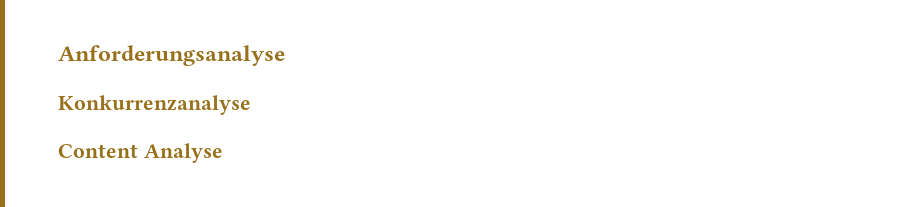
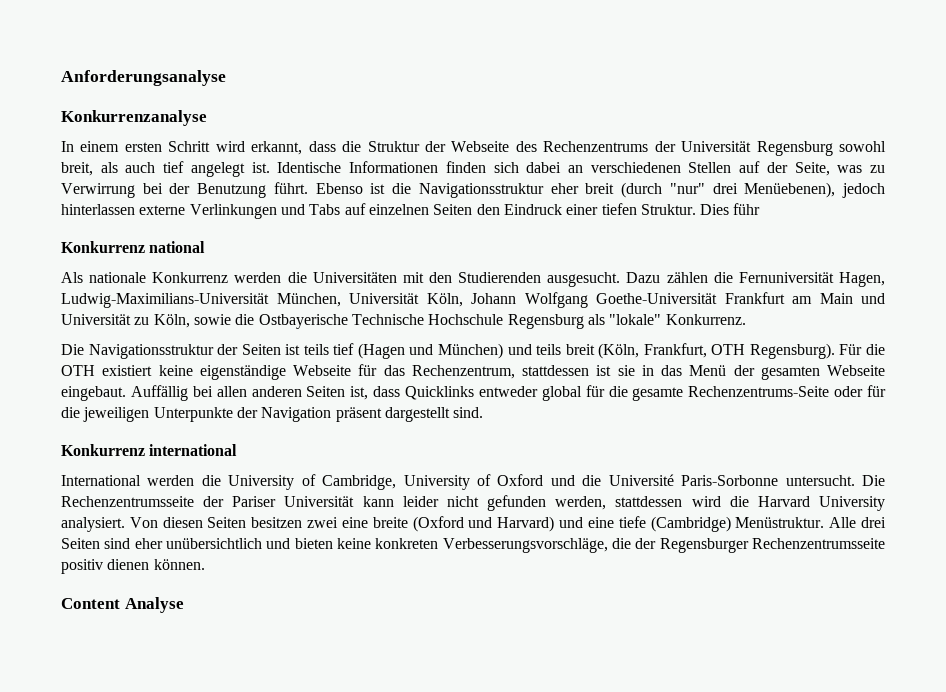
(251, 105) none -> [61,141,886,156] [61,161,885,177] [61,182,886,198] [61,203,761,219] [61,241,206,253] [61,272,885,287] [61,292,885,308] [61,314,746,329] [61,343,885,359] [61,364,885,380] [61,385,886,401] [61,407,484,422] [61,444,238,456] [61,474,886,490] [61,495,885,511] [61,516,887,532] [61,538,886,553] [61,559,205,574] // In einem ersten Schritt wird erkannt, dass die Struktur der Webseite des Rechenzentrums der Universität Regensburg sowohl breit, als auch tief angelegt ist. Identische Informationen finden sich dabei an verschiedenen Stellen auf der Seite, was zu Verwirrung bei der Benutzung führt. Ebenso ist die Navigationsstruktur eher breit (durch "nur" drei Menüebenen), jedoch hinterlassen externe Verlinkungen und Tabs auf einzelnen Seiten den Eindruck einer tiefen Struktur. Dies führ // Konkurrenz national // Als nationale Konkurrenz werden die Universitäten mit den Studierenden ausgesucht. Dazu zählen die Fernuniversität Hagen, Ludwig-Maximilians-Universität München, Universität Köln, Johann Wolfgang Goethe-Universität Frankfurt am Main und Universität zu Köln, sowie die Ostbayerische Technische Hochschule Regensburg als "lokale" Konkurrenz. // Die Navigationsstruktur der Seiten ist teils tief (Hagen und München) und teils breit (Köln, Frankfurt, OTH Regensburg). Für die OTH existiert keine eigenständige Webseite für das Rechenzentrum, stattdessen ist sie in das Menü der gesamten Webseite eingebaut. Auffällig bei allen anderen Seiten ist, dass Quicklinks entweder global für die gesamte Rechenzentrums-Seite oder für die jeweiligen Unterpunkte der Navigation präsent dargestellt sind. // Konkurrenz international // International werden die University of Cambridge, University of Oxford und die Université Paris-Sorbonne untersucht. Die Rechenzentrumsseite der Pariser Universität kann leider nicht gefunden werden, stattdessen wird die Harvard University analysiert. Von diesen Seiten besitzen zwei eine breite (Oxford und Harvard) und eine tiefe (Cambridge) Menüstruktur. Alle drei Seiten sind eher unübersichtlich und bieten keine konkreten Verbesserungsvorschläge, die der Regensburger Rechenzentrumsseite positiv dienen können.

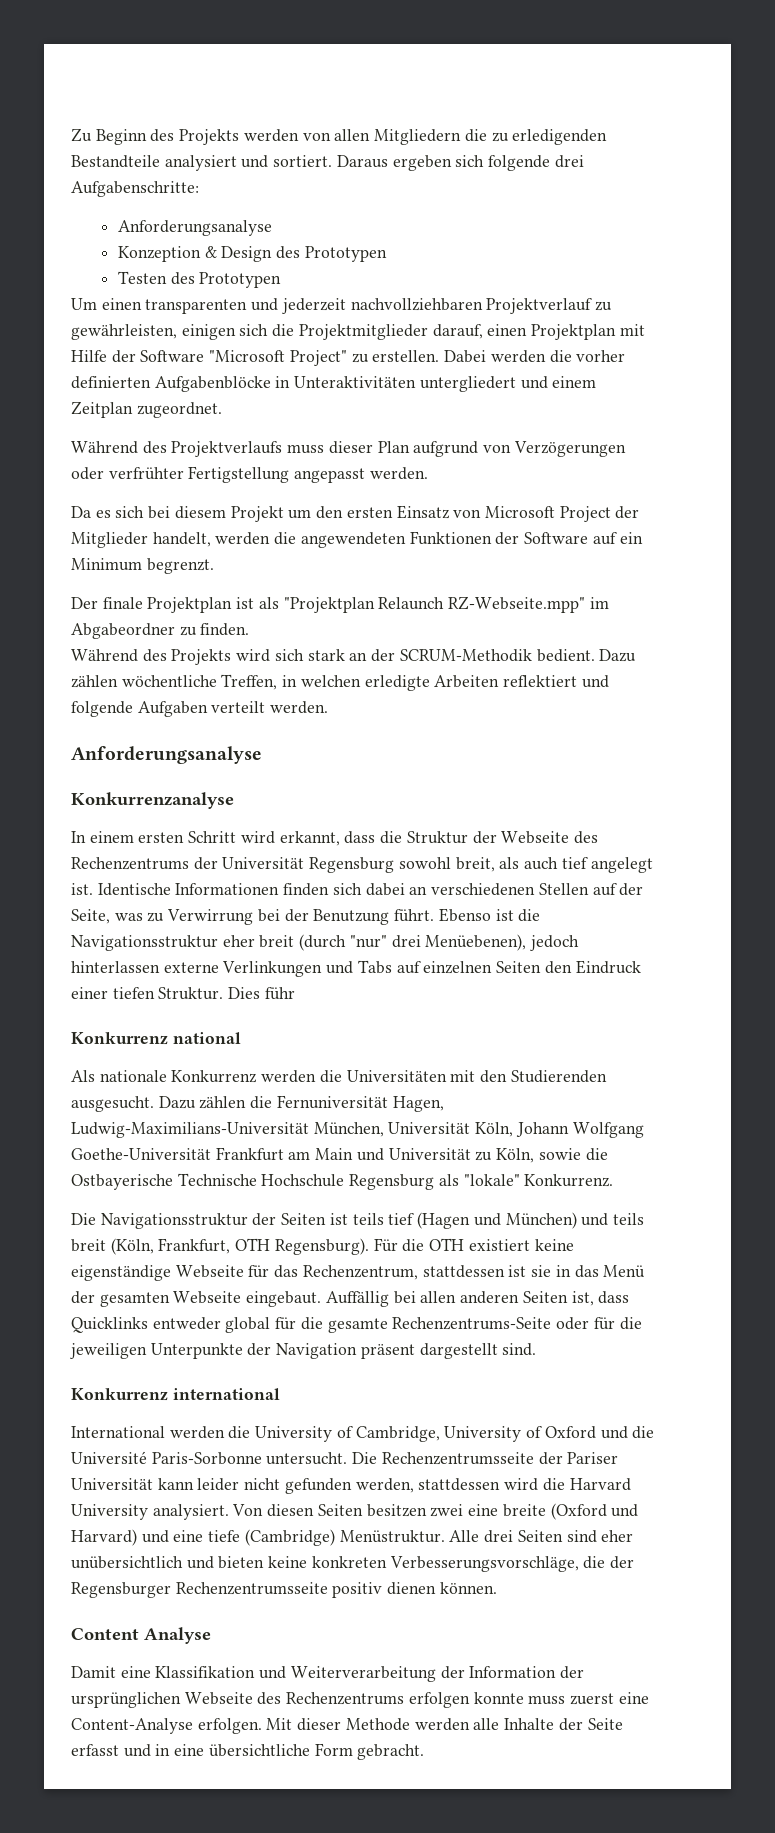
(61, 78) none -> [71,128,608,145] [71,155,584,171] [71,181,199,197] [117,220,272,236] [117,246,387,262] [117,271,282,288] [71,298,613,314] [71,324,645,340] [71,350,626,366] [71,376,597,392] [71,401,222,418] [71,441,626,457] [71,466,428,483] [71,505,640,522] [71,531,643,548] [71,558,214,574] [71,596,609,613] [71,623,250,639] [71,649,637,665] [71,674,609,691] [71,701,329,717] Zu Beginn des Projekts werden von allen Mitgliedern die zu erledigenden Bestandteile analysiert und sortiert. Daraus ergeben sich folgende drei Aufgabenschritte: // Anforderungsanalyse // Konzeption & Design des Prototypen // Testen des Prototypen // Um einen transparenten und jederzeit nachvollziehbaren Projektverlauf zu gewährleisten, einigen sich die Projektmitglieder darauf, einen Projektplan mit Hilfe der Software "Microsoft Project" zu erstellen. Dabei werden die vorher definierten Aufgabenblöcke in Unteraktivitäten untergliedert und einem Zeitplan zugeordnet. // Während des Projektverlaufs muss dieser Plan aufgrund von Verzögerungen oder verfrühter Fertigstellung angepasst werden. // Da es sich bei diesem Projekt um den ersten Einsatz von Microsoft Project der Mitglieder handelt, werden die angewendeten Funktionen der Software auf ein Minimum begrenzt. // Der finale Projektplan ist als "Projektplan Relaunch RZ-Webseite.mpp" im Abgabeordner zu finden. // Während des Projekts wird sich stark an der SCRUM-Methodik bedient. Dazu zählen wöchentliche Treffen, in welchen erledigte Arbeiten reflektiert und folgende Aufgaben verteilt werden. //
(184, 605) none -> [71,1666,585,1682] [71,1692,649,1708] [71,1718,623,1734] [71,1743,425,1760] // Damit eine Klassifikation und Weiterverarbeitung der Information der ursprünglichen Webseite des Rechenzentrums erfolgen konnte muss zuerst eine Content-Analyse erfolgen. Mit dieser Methode werden alle Inhalte der Seite erfasst und in eine übersichtliche Form gebracht.

